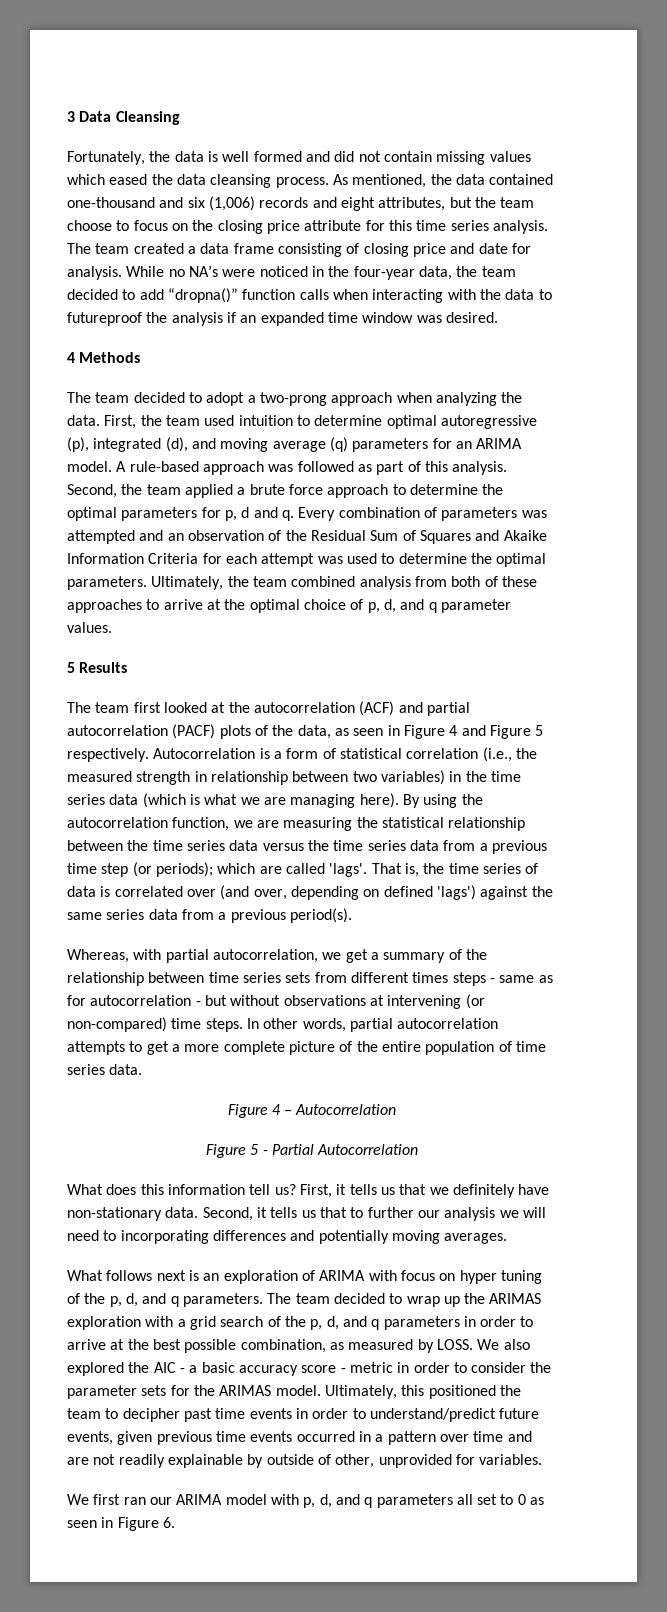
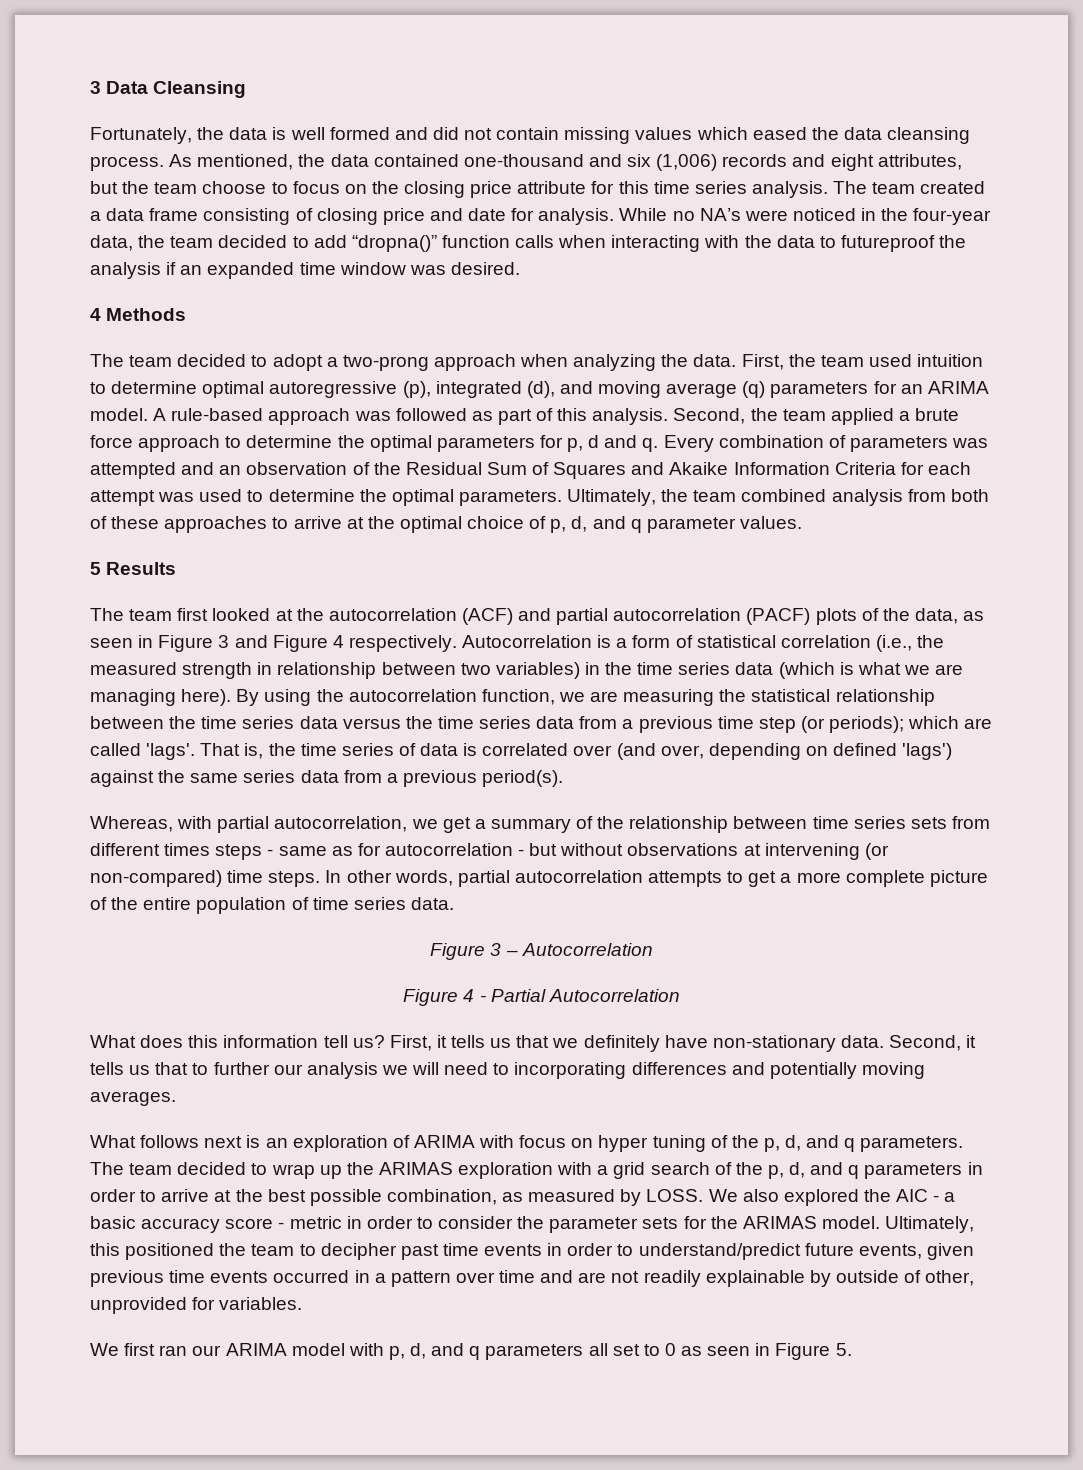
[449,725,458,736] 4 -> [218,635,230,648] 3
[535,725,544,736] 5 -> [332,635,344,648] 4
[271,1104,281,1115] 4 -> [490,943,502,956] 3
[250,1144,259,1155] 5 -> [463,989,475,1002] 4
[162,1517,175,1528] 6. -> [835,1343,852,1356] 5.

